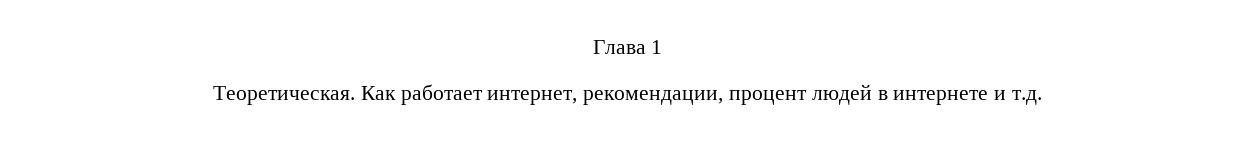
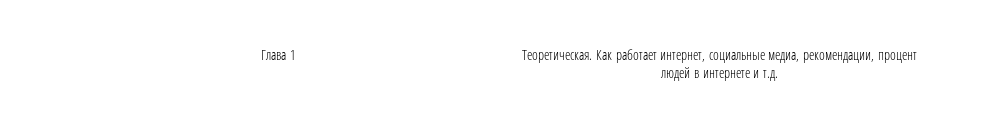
(578, 97) none -> [708,52,800,63] социальные медиа,

